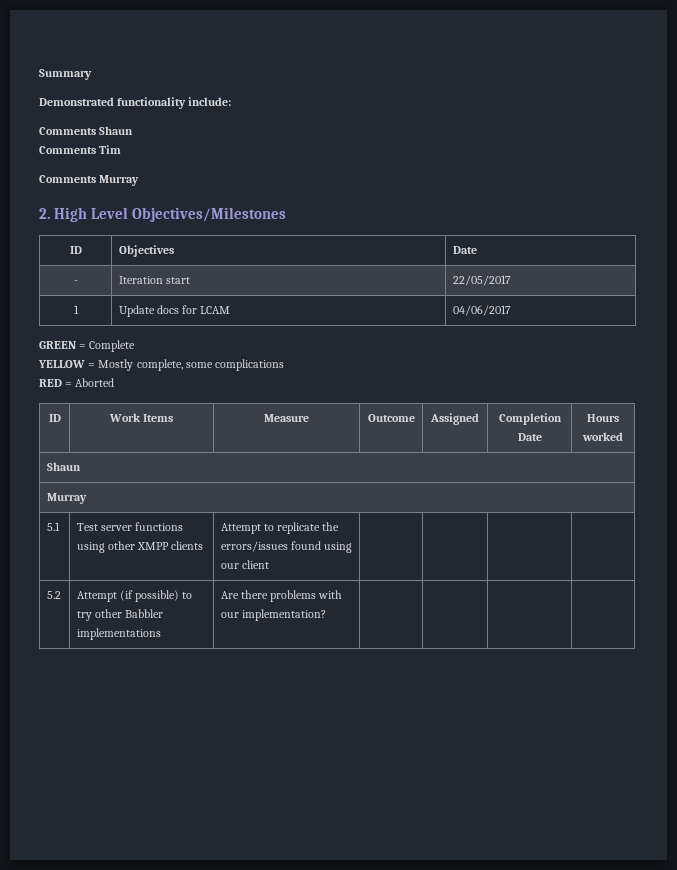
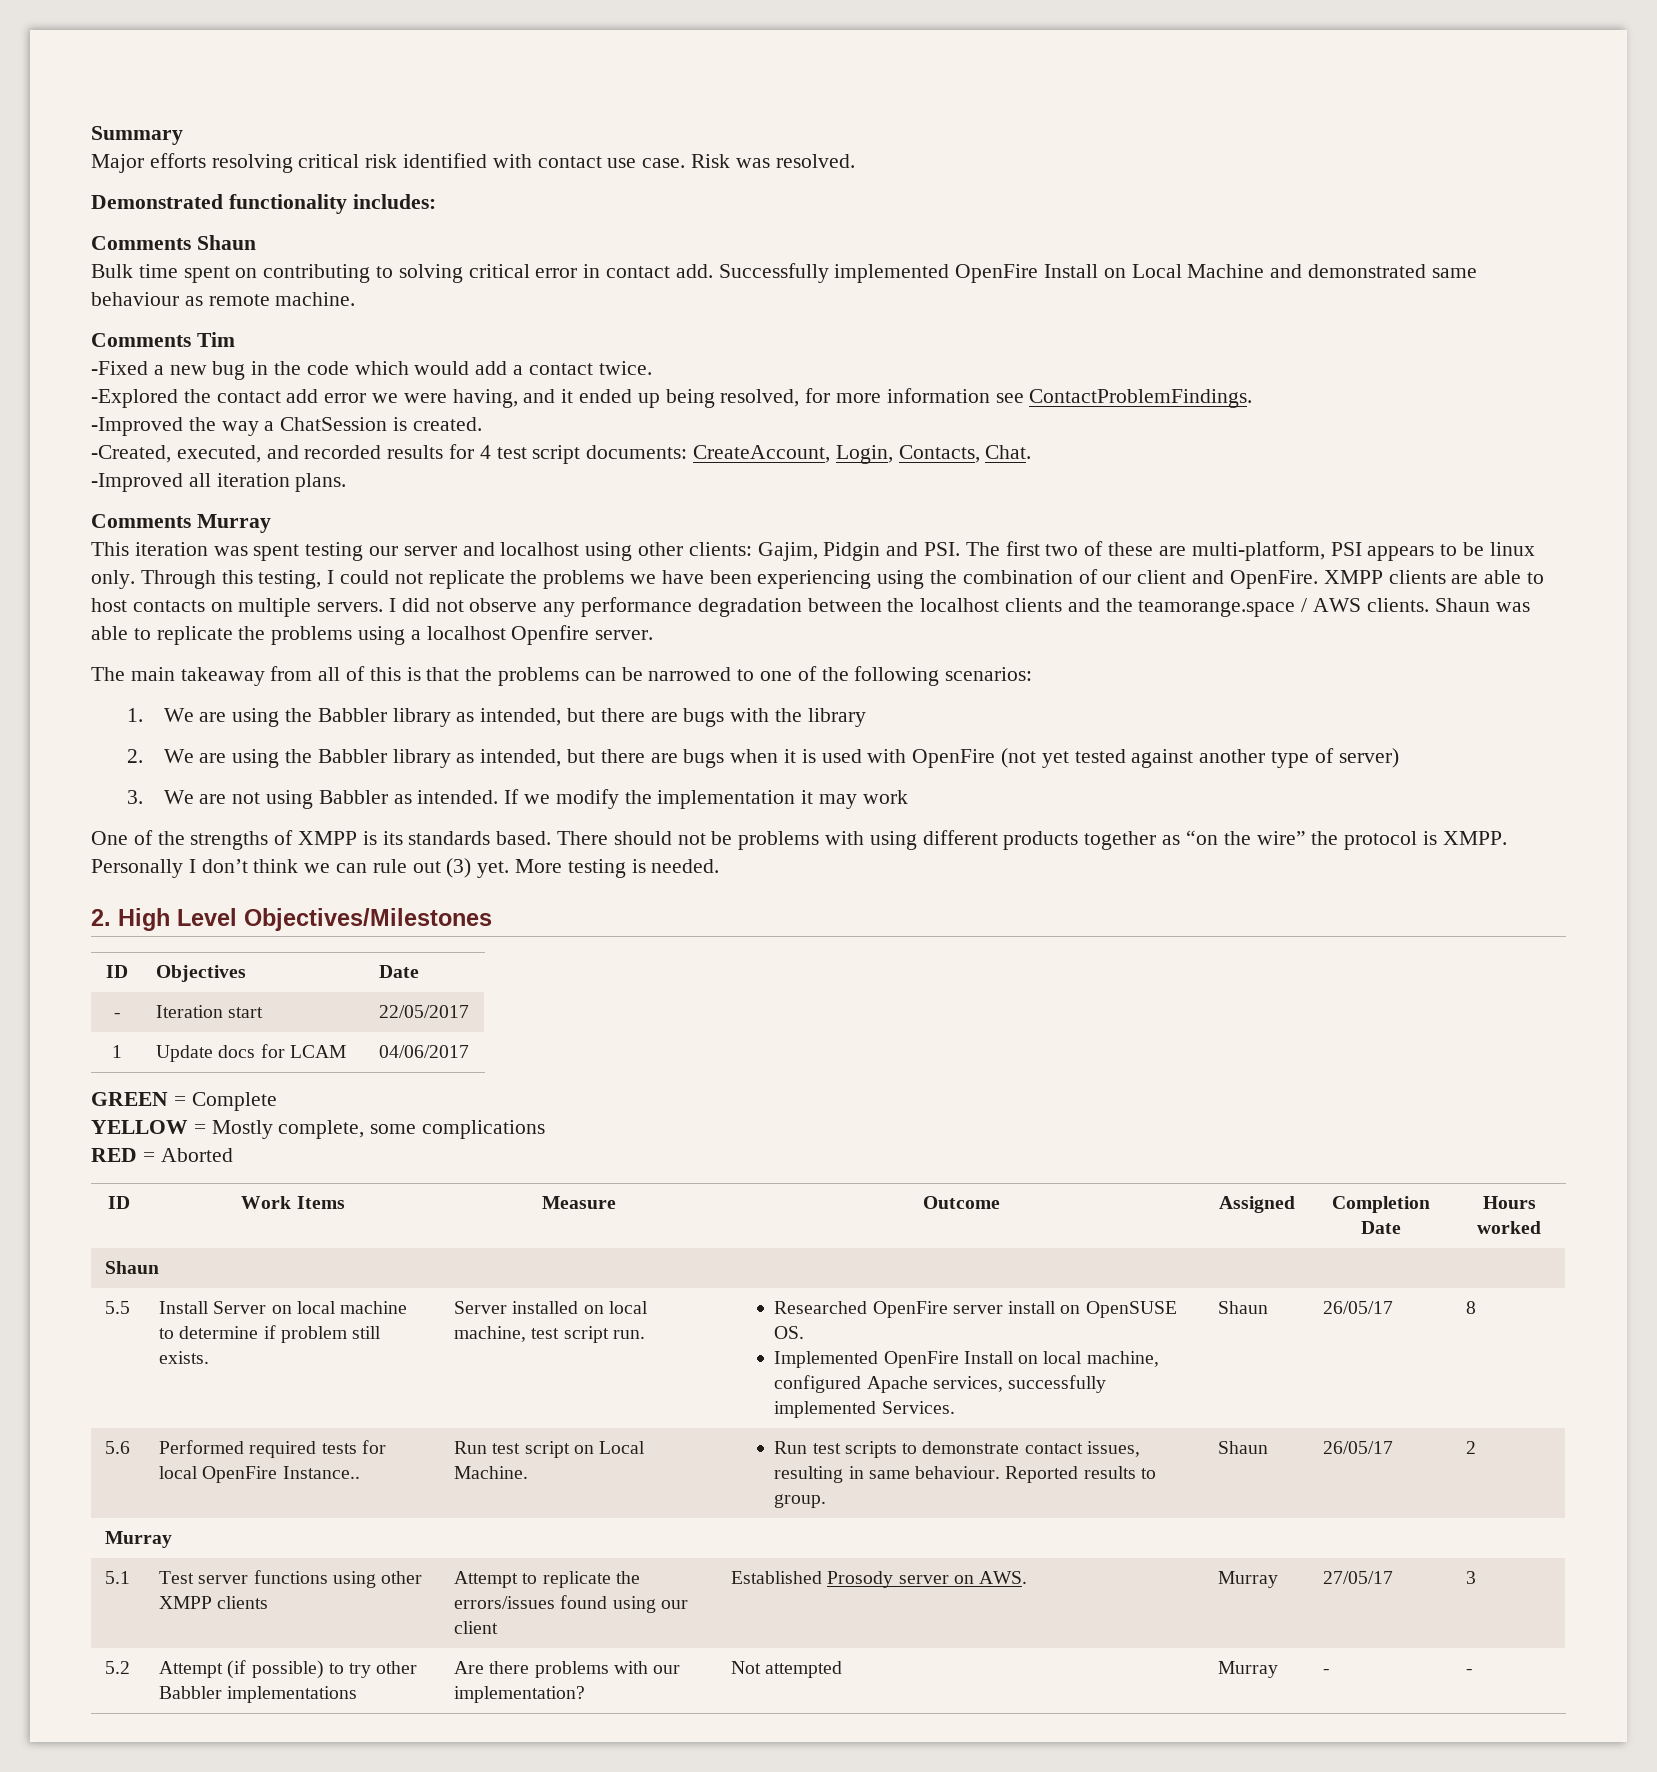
(92, 74) none -> [91,153,855,173] // Major efforts resolving critical risk identified with contact use case. Risk was resolved.
[188,97,232,106] include: -> [352,194,436,209] includes:
[39,145,122,154] [39,175,140,186] Comments Tim // Comments Murray -> [91,263,1477,283] [91,292,356,306] [91,332,235,347] [91,361,652,380] [91,388,1253,408] [91,417,482,436] [91,444,1032,464] [91,473,347,492] [91,514,271,533] [91,541,1535,561] [91,569,1544,589] [91,597,1530,617] [91,625,654,645] [91,666,1033,686] [127,708,866,727] [127,748,1399,768] [127,789,908,809] [91,830,1507,850] [91,858,720,878] Bulk time spent on contributing to solving critical error in contact add. Successfully implemented OpenFire Install on Local Machine and demonstrated same behaviour as remote machine. // Comments Tim // -Fixed a new bug in the code which would add a contact twice. // -Explored the contact add error we were having, and it ended up being resolved, for more information see ContactProblemFindings. // -Improved the way a ChatSession is created. // -Created, executed, and recorded results for 4 test script documents: CreateAccount, Login, Contacts, Chat. // -Improved all iteration plans. // Comments Murray // This iteration was spent testing our server and localhost using other clients: Gajim, Pidgin and PSI. The first two of these are multi-platform, PSI appears to be linux only. Through this testing, I could not replicate the problems we have been experiencing using the combination of our client and OpenFire. XMPP clients are able to host contacts on multiple servers. I did not observe any performance degradation between the localhost clients and the teamorange.space / AWS clients. Shaun was able to replicate the problems using a localhost Openfire server. // The main takeaway from all of this is that the problems can be narrowed to one of the following scenarios: // 1. We are using the Babbler library as intended, but there are bugs with the library // 2. We are using the Babbler library as intended, but there are bugs when it is used with OpenFire (not yet tested against another type of server) // 3. We are not using Babbler as intended. If we modify the implementation it may work // One of the strengths of XMPP is its standards based. There should not be problems with using different products together as “on the wire” the protocol is XMPP. Personally I don’t think we can rule out (3) yet. More testing is needed.
(81, 466) none -> [105,1301,131,1314] [159,1301,408,1314] [159,1325,382,1343] [159,1351,210,1364] [454,1301,648,1314] [454,1326,645,1343] [774,1301,1177,1318] [774,1326,805,1339] [774,1351,1159,1368] [774,1375,1107,1393] [774,1401,955,1418] [1218,1301,1269,1314] [1323,1301,1394,1314] [1466,1301,1477,1314] [105,1441,131,1454] [159,1440,386,1458] [159,1466,360,1483] [454,1441,646,1458] [454,1466,529,1479] [774,1441,1140,1458] [774,1466,1156,1483] [774,1494,827,1508] [1218,1441,1269,1454] [1323,1441,1394,1454] [1466,1441,1477,1454] // 5.5 | Install Server on local machine to determine if problem still exists. | Server installed on local machine, test script run. | Researched OpenFire server install on OpenSUSE OS. // Implemented OpenFire Install on local machine, configured Apache services, successfully implemented Services. | Shaun | 26/05/17 | 8 // 5.6 | Performed required tests for local OpenFire Instance.. | Run test script on Local Machine. | Run test scripts to demonstrate contact issues, resulting in same behaviour. Reported results to group. | Shaun | 26/05/17 | 2
(269, 564) | | | -> [731,1571,1028,1588] [1218,1571,1279,1588] [1323,1571,1394,1584] [1466,1571,1477,1584] Established Prosody server on AWS. | Murray | 27/05/17 | 3
(326, 615) | | | -> [731,1661,843,1678] [1218,1661,1279,1678] [1323,1669,1331,1674] [1466,1669,1474,1674] Not attempted | Murray | - | -

